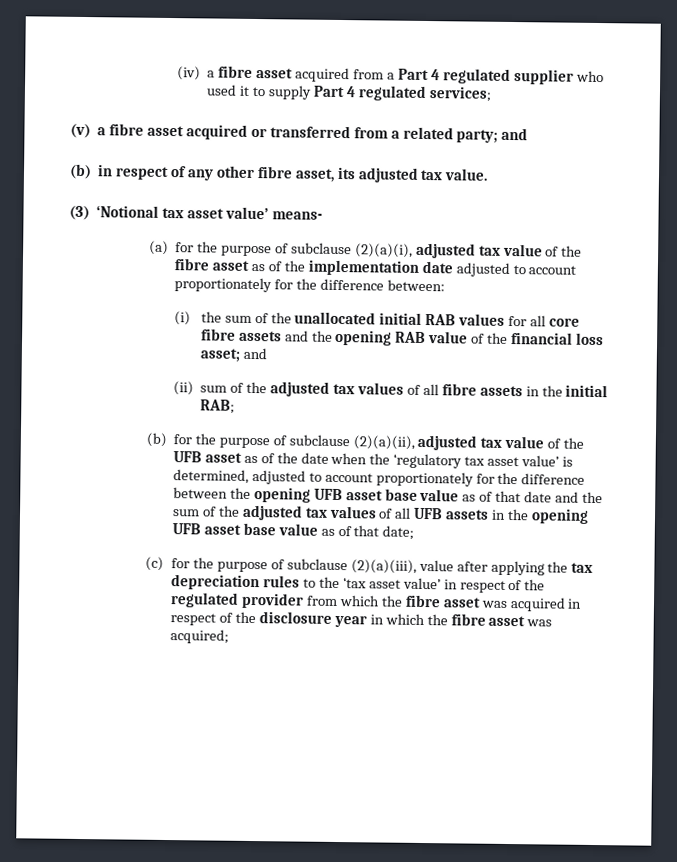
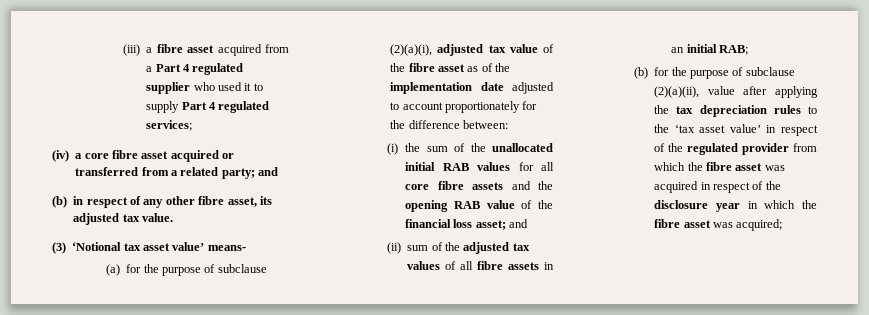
[177,66,202,81] (iv) -> [123,44,141,56] (iii)
[70,123,107,139] (v) a -> [52,150,109,162] (iv) a core
[541,385,563,397] the -> [671,47,685,53] an
[417,434,585,451] [172,451,573,469] [172,469,586,487] [172,487,603,504] [171,504,589,524] [171,522,415,540] [144,556,417,574] adjusted tax value of the UFB asset as of the date when the ‘regulatory tax asset value’ is determined, adjusted to account proportionately for the difference between the opening UFB asset base value as of that date and the sum of the adjusted tax values of all UFB assets in the opening UFB asset base value as of that date; // (c) for the purpose of subclause (2)(a)(iii), -> (700, 92) none

